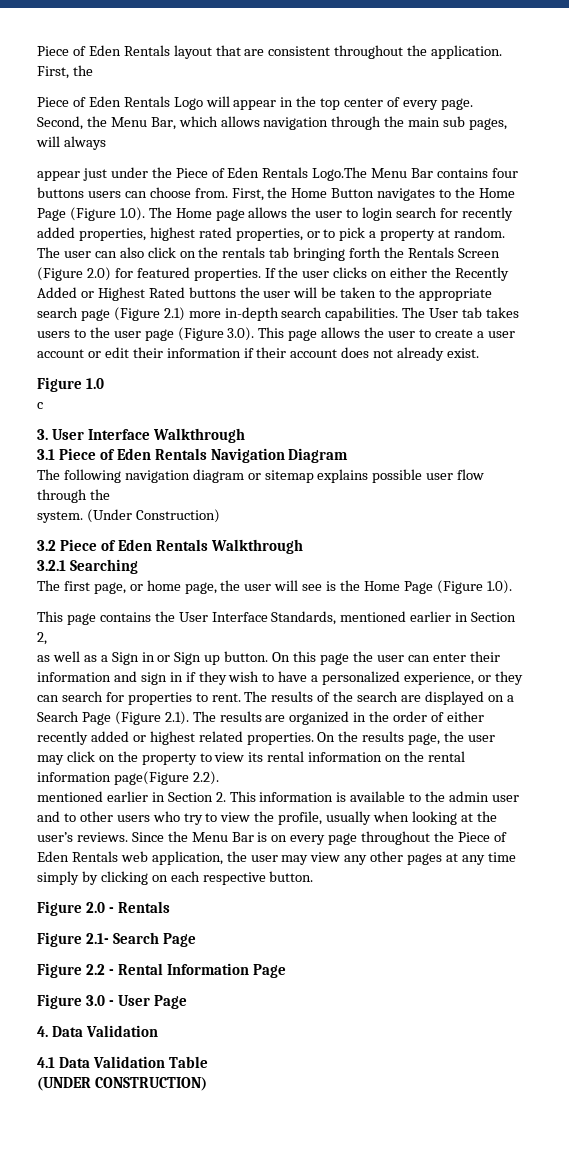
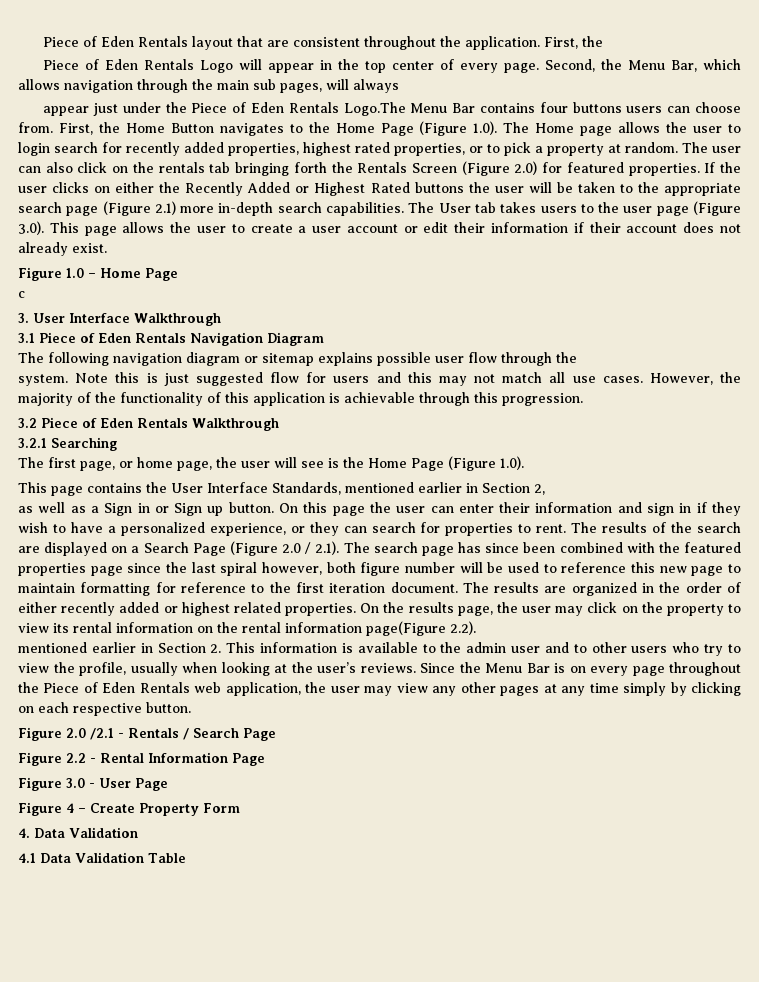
(104, 383) none -> [88,268,178,281] – Home Page
[86,509,220,523] (Under Construction) -> [75,372,741,386] [18,392,583,406] Note this is just suggested flow for users and this may not match all use cases. However, the majority of the functionality of this application is achievable through this progression.
[164,711,189,725] 2.1). -> [282,541,741,556] [18,562,741,576] [18,582,458,596] 2.0 / 2.1). The search page has since been combined with the featured properties page since the last spiral however, both figure number will be used to reference this new page to maintain formatting for reference to the first iteration document.
(105, 907) none -> [90,728,114,740] /2.1
[37,932,109,947] // Figure 2.1- -> [183,728,189,740] /
(187, 1002) none -> [18,802,240,816] // Figure 4 – Create Property Form
[37,1077,207,1091] // (UNDER CONSTRUCTION) -> (186, 858) none

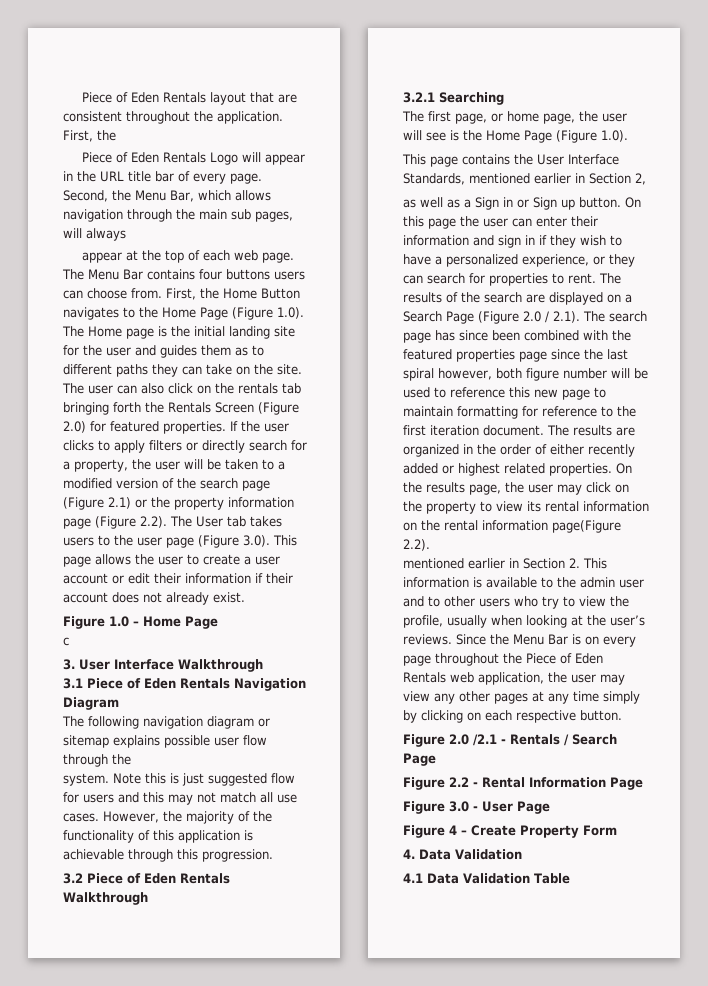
[365,61,435,73] top center -> [100,171,174,182] URL title bar
[93,102,406,116] just under the Piece of Eden Rentals Logo.The -> [125,250,294,263] [62,269,84,280] at the top of each web page. The
[618,122,742,133] [18,142,678,156] allows the user to login search for recently added properties, highest rated properties, or to pick a property at random. -> [158,326,295,339] [63,345,264,358] [63,364,302,377] is the initial landing site for the user and guides them as to different paths they can take on the site.
[94,182,464,196] on either the Recently Added or Highest Rated buttons -> [98,440,307,453] [63,459,128,472] to apply filters or directly search for a property,
[637,182,741,196] [18,201,405,216] the appropriate search page (Figure 2.1) more in-depth search capabilities. -> [278,461,285,470] [63,478,270,491] [63,497,294,510] [63,516,167,529] a modified version of the search page (Figure 2.1) or the property information page (Figure 2.2).

